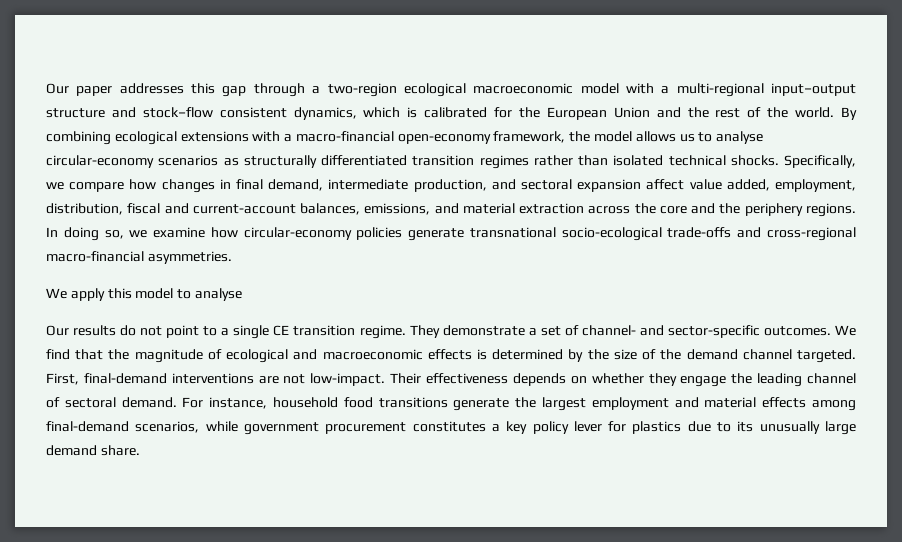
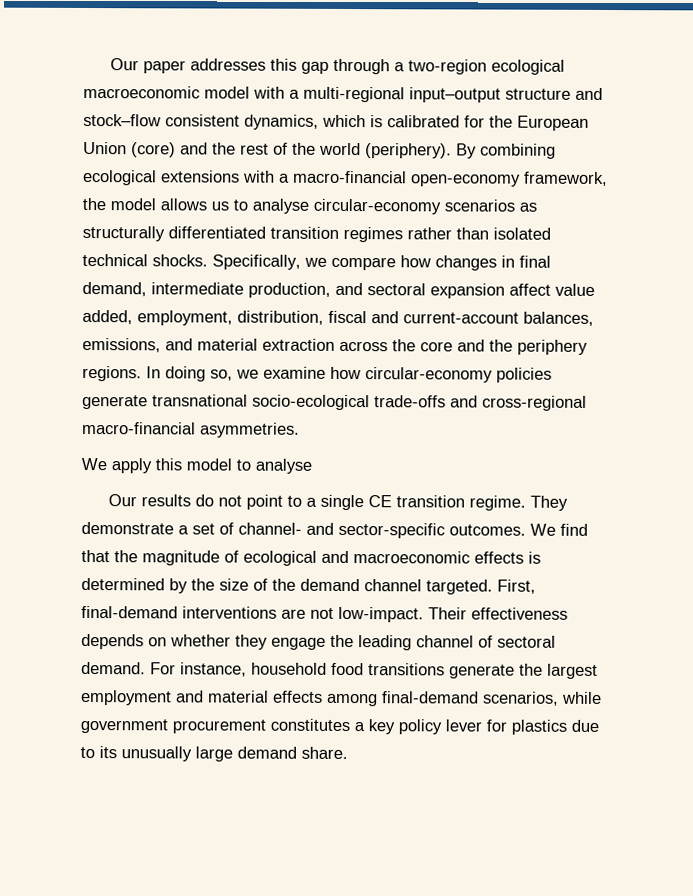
(650, 112) none -> [131,142,176,158] (core)
[795,107,835,118] world. -> [319,142,452,159] world (periphery).

